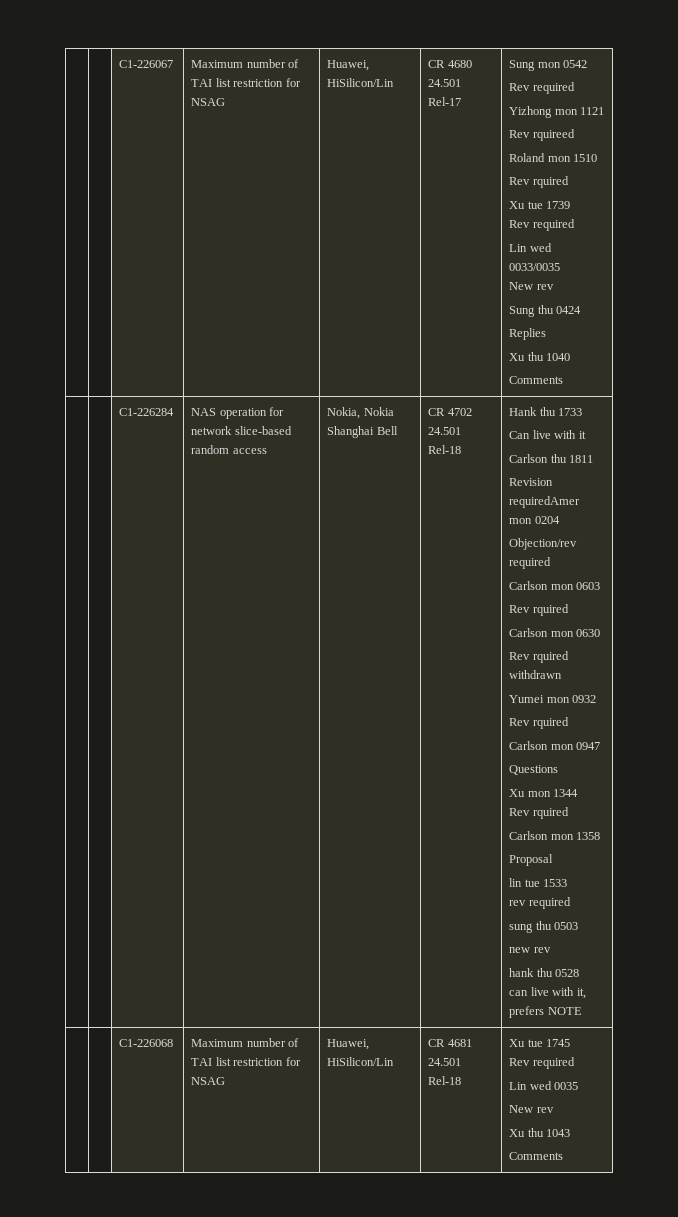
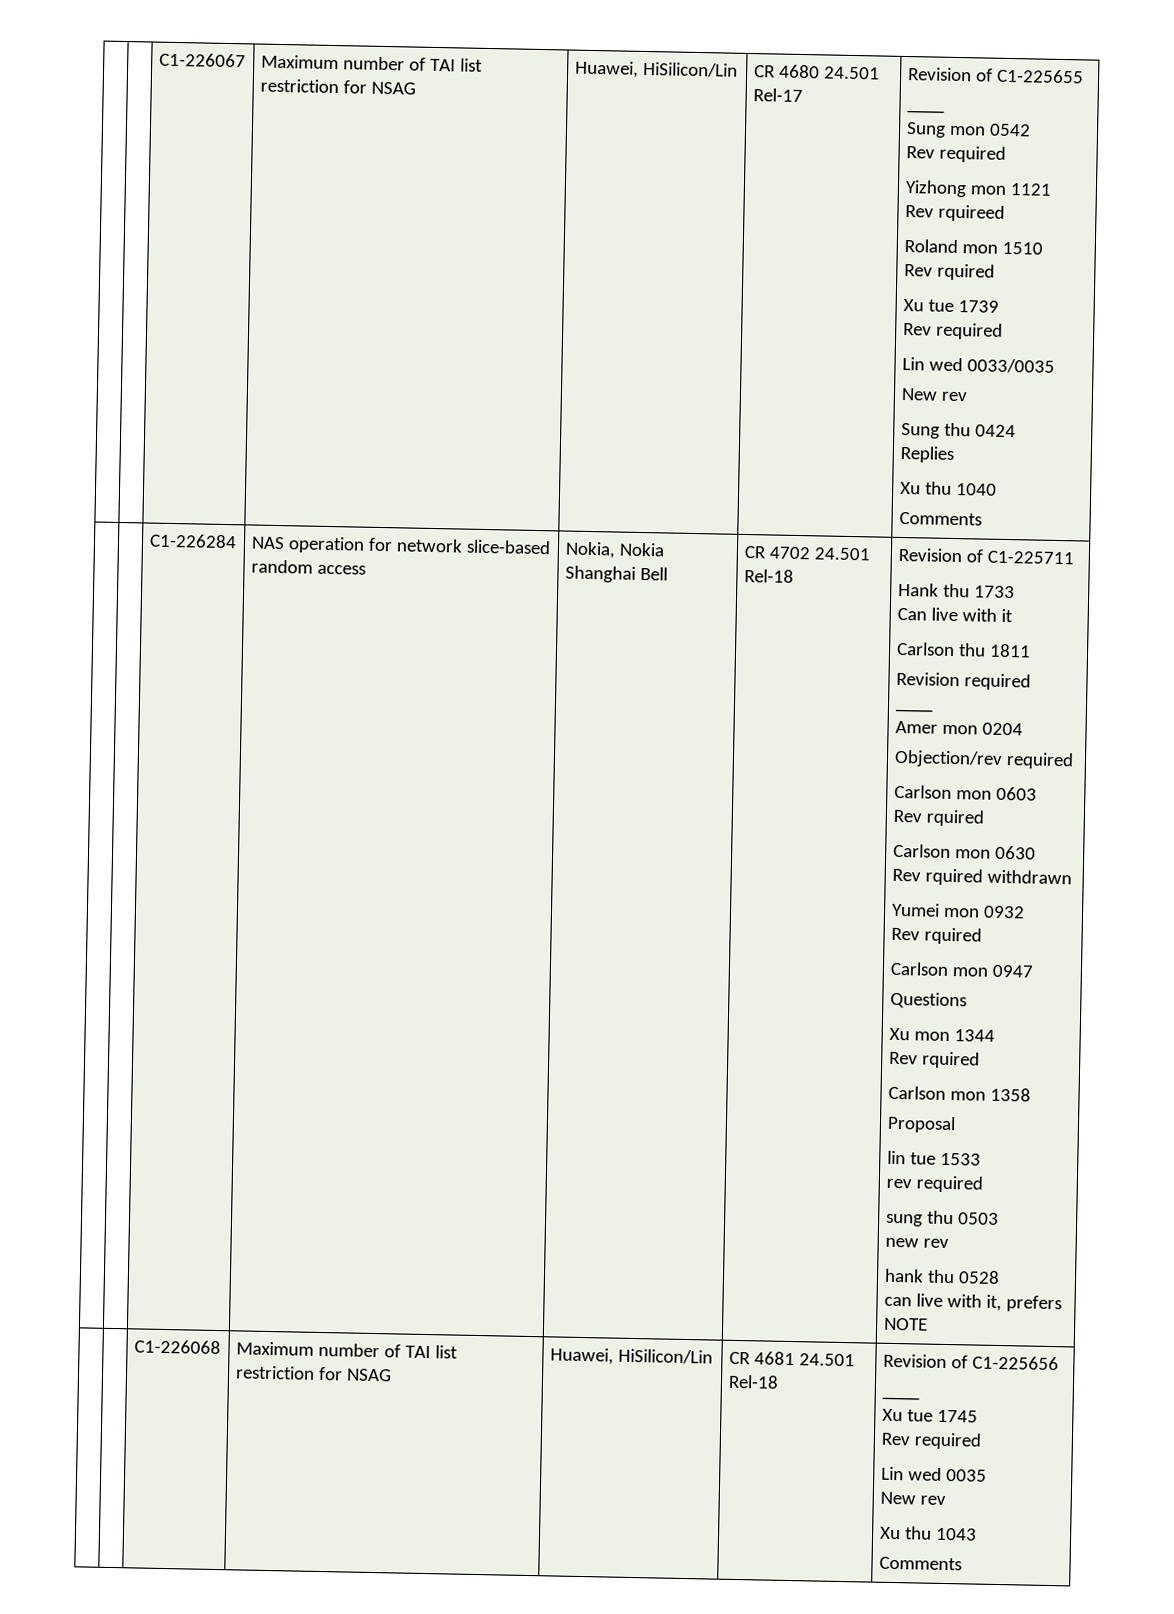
(462, 101) none -> [907,67,1084,84] [906,110,945,114] Revision of C1-225655 // ____ //
(462, 449) none -> [897,547,1074,565] Revision of C1-225711 //
[509,496,581,508] requiredAmer -> [963,673,1031,691] [894,708,933,713] [894,720,938,734] required // ____ // Amer
(462, 1080) none -> [882,1353,1059,1371] [881,1396,920,1401] Revision of C1-225656 // ____ //

